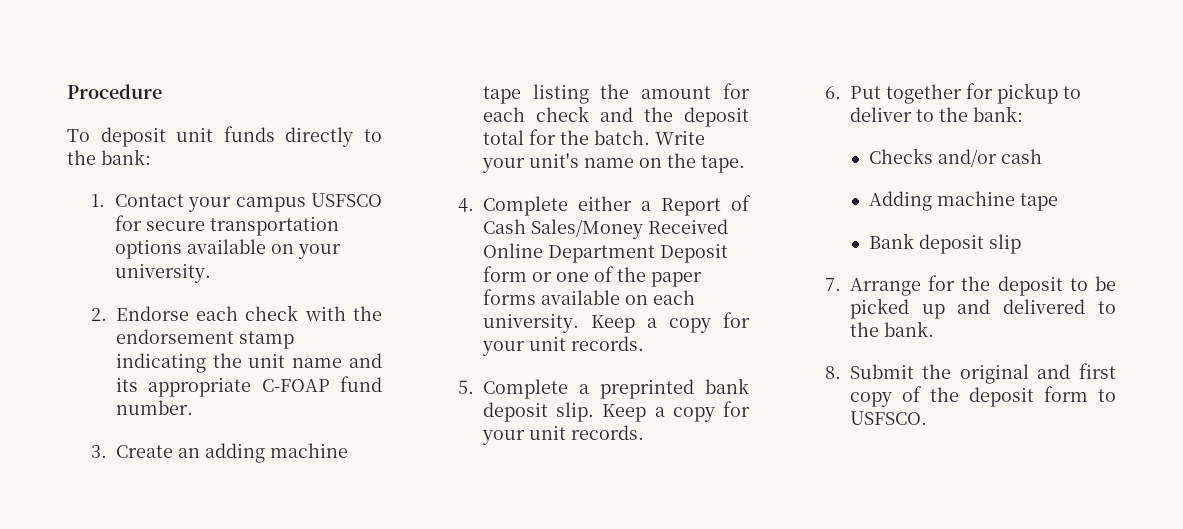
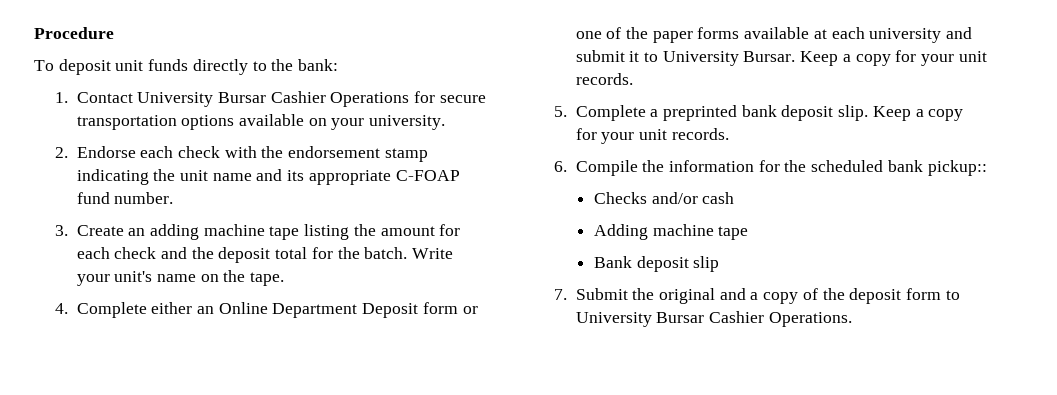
[188,193,382,212] your campus USFSCO -> [137,91,410,107] University Bursar Cashier Operations
[640,195,751,216] [482,219,728,239] a Report of Cash Sales/Money Received -> [196,306,214,314] an
[624,290,695,305] [482,313,579,333] on each university. -> [813,27,973,43] [575,50,796,66] at each university and submit it to University Bursar.
[849,83,1081,104] [849,106,1023,122] Put together for pickup to deliver to the bank: -> [575,160,987,176] Compile the information for the scheduled bank pickup::
[849,275,1116,296] [849,298,1116,319] [849,321,934,337] [824,366,841,379] Arrange for the deposit to be picked up and delivered to the bank. // 8. -> (567, 294) none
[1079,363,1116,379] first -> [750,292,759,300] a
[849,411,927,425] USFSCO. -> [575,311,852,327] University Bursar Cashier Operations.

